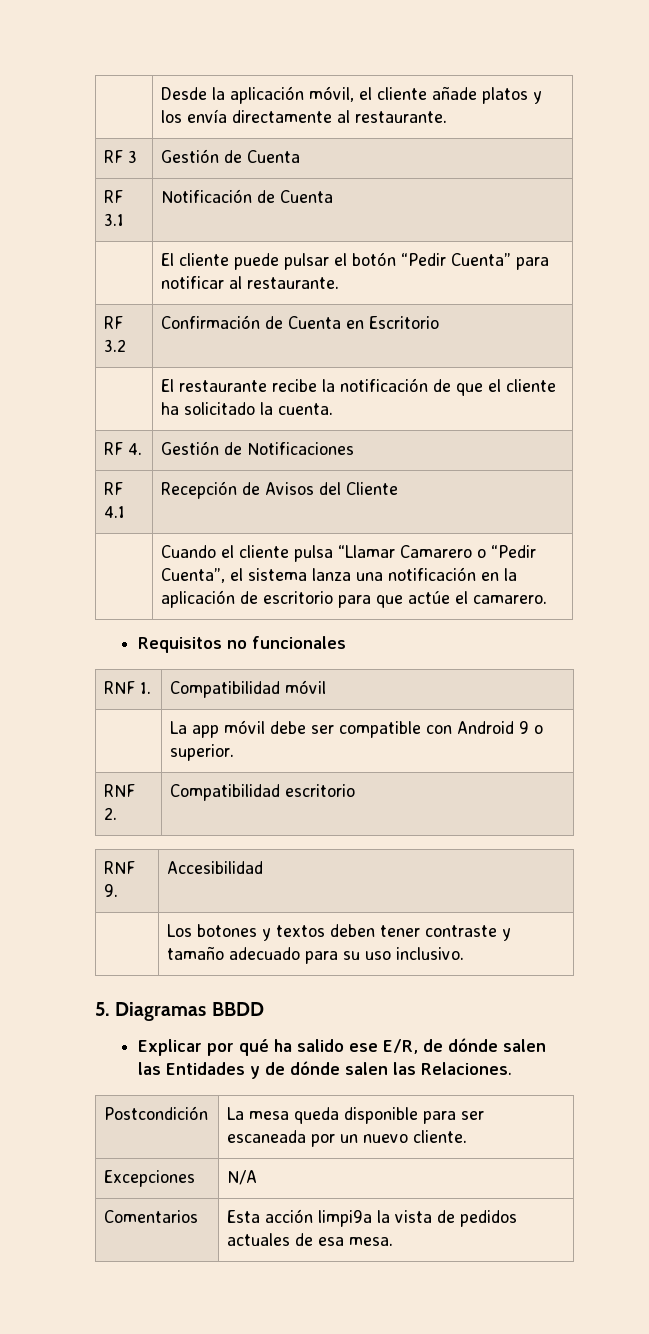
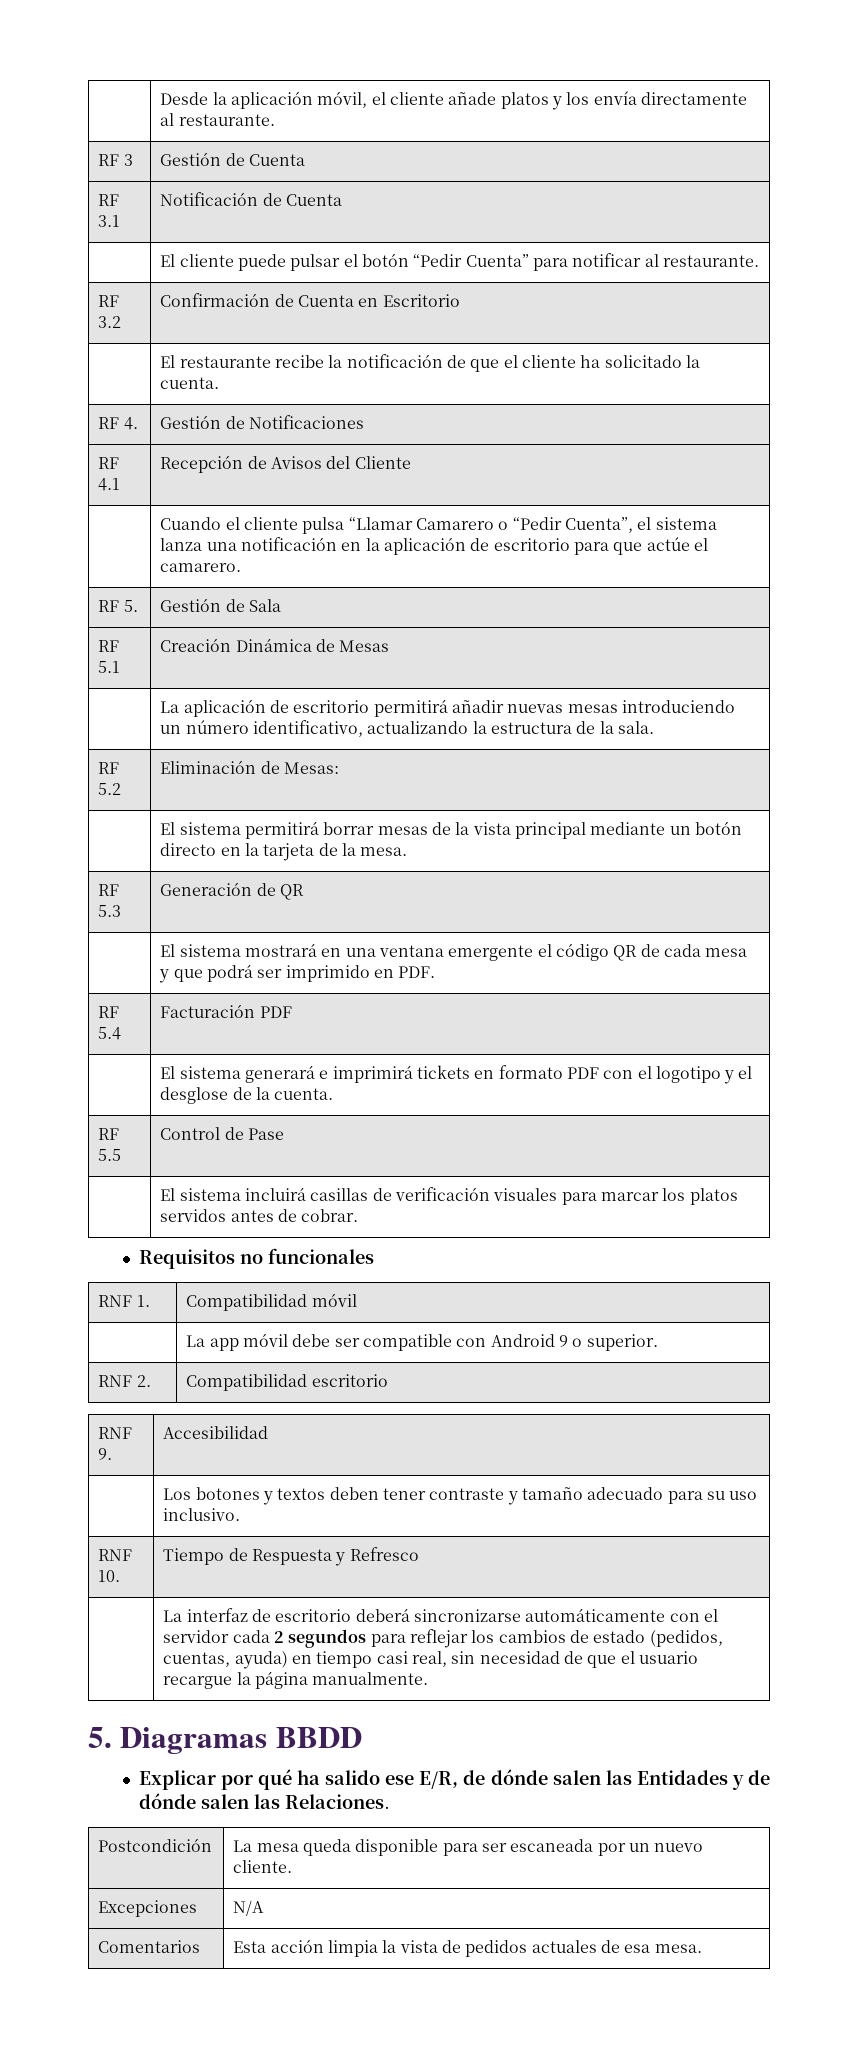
(548, 599) none -> [98,600,138,612] [160,598,281,612] [98,640,120,652] [98,661,121,673] [160,638,390,652] [160,699,735,717] [160,720,654,737] [98,762,120,774] [98,783,122,795] [160,760,339,774] [160,821,742,839] [160,843,408,861] [98,884,120,896] [98,905,122,917] [160,882,304,900] [160,943,748,961] [159,964,436,983] [98,1006,120,1018] [98,1027,122,1040] [160,1004,292,1018] [160,1065,753,1084] [160,1087,334,1104] [98,1128,120,1140] [98,1149,122,1161] [160,1127,284,1140] [160,1187,738,1205] [160,1209,359,1222] // RF 5. | Gestión de Sala // RF 5.1 | Creación Dinámica de Mesas // | La aplicación de escritorio permitirá añadir nuevas mesas introduciendo un número identificativo, actualizando la estructura de la sala. // RF 5.2 | Eliminación de Mesas: // | El sistema permitirá borrar mesas de la vista principal mediante un botón directo en la tarjeta de la mesa. // RF 5.3 | Generación de QR // | El sistema mostrará en una ventana emergente el código QR de cada mesa y que podrá ser imprimido en PDF. // RF 5.4 | Facturación PDF // | El sistema generará e imprimirá tickets en formato PDF con el logotipo y el desglose de la cuenta. // RF 5.5 | Control de Pase // | El sistema incluirá casillas de verificación visuales para marcar los platos servidos antes de cobrar.
(465, 953) none -> [98,1549,133,1561] [98,1570,121,1582] [163,1547,419,1566] [163,1608,718,1622] [163,1629,723,1648] [163,1651,698,1669] [163,1671,429,1689] // RNF 10. | Tiempo de Respuesta y Refresco // | La interfaz de escritorio deberá sincronizarse automáticamente con el servidor cada 2 segundos para reflejar los cambios de estado (pedidos, cuentas, ayuda) en tiempo casi real, sin necesidad de que el usuario recargue la página manualmente.
[318,1210,373,1227] limpi9a -> [327,1940,378,1957] limpia

